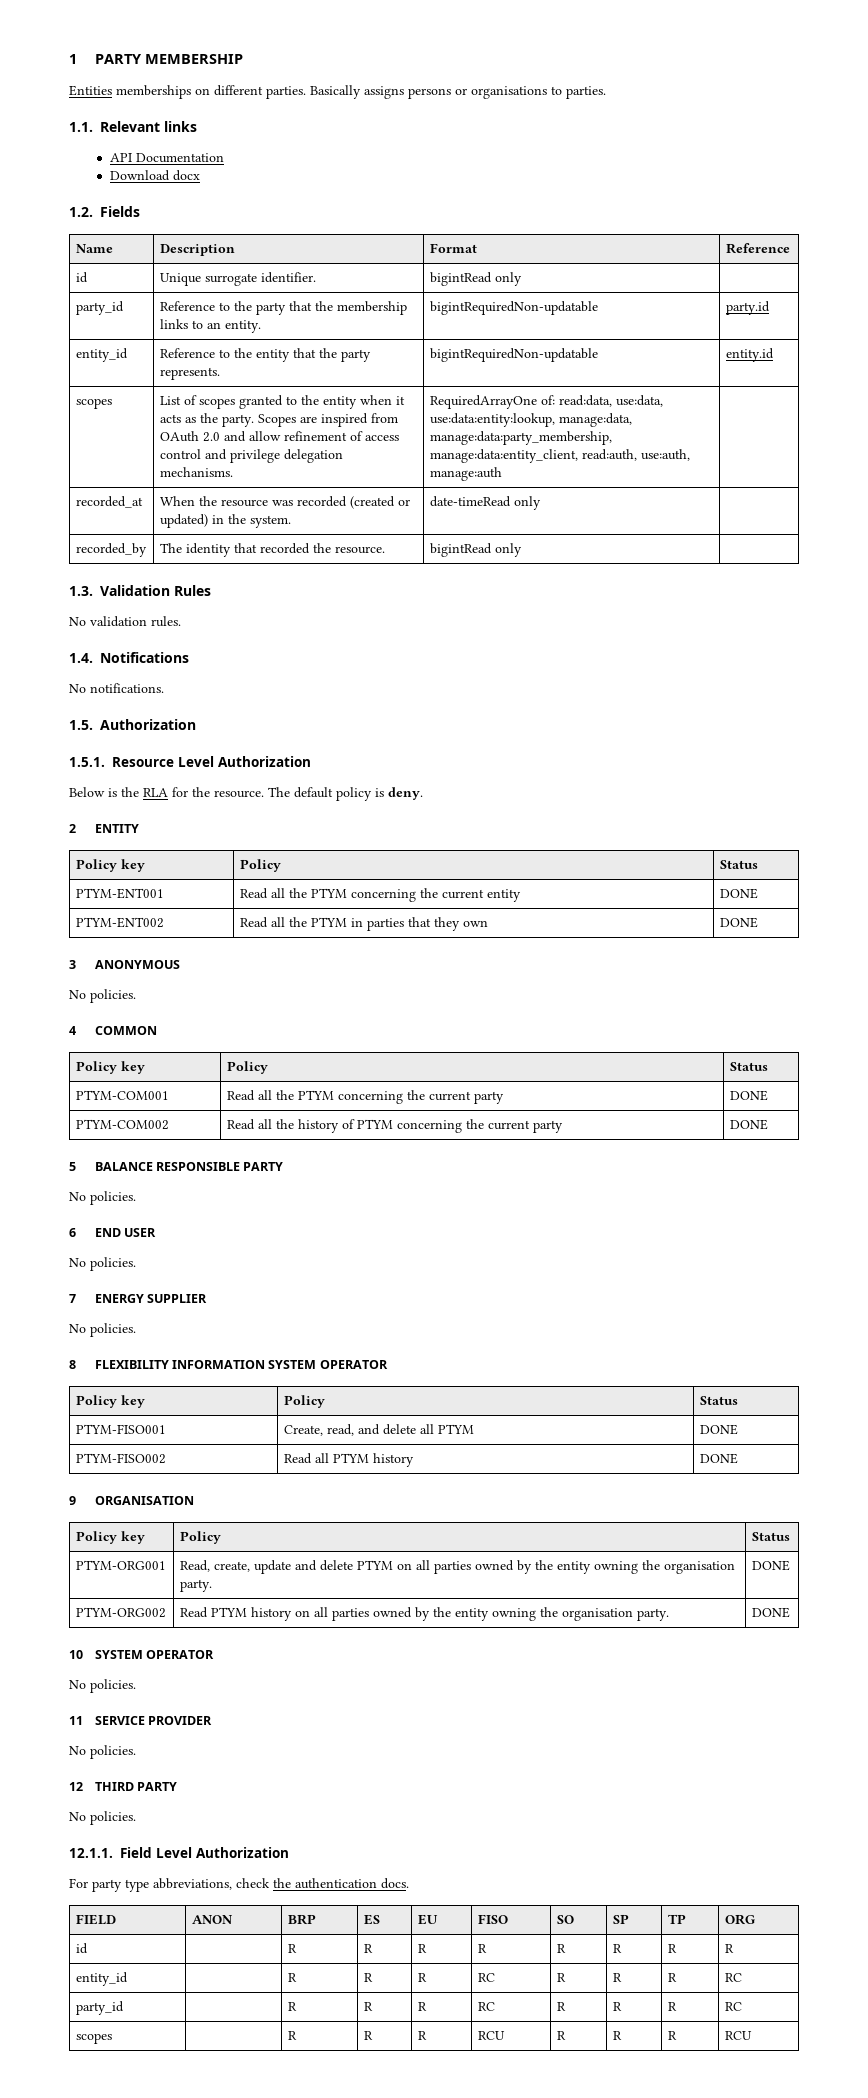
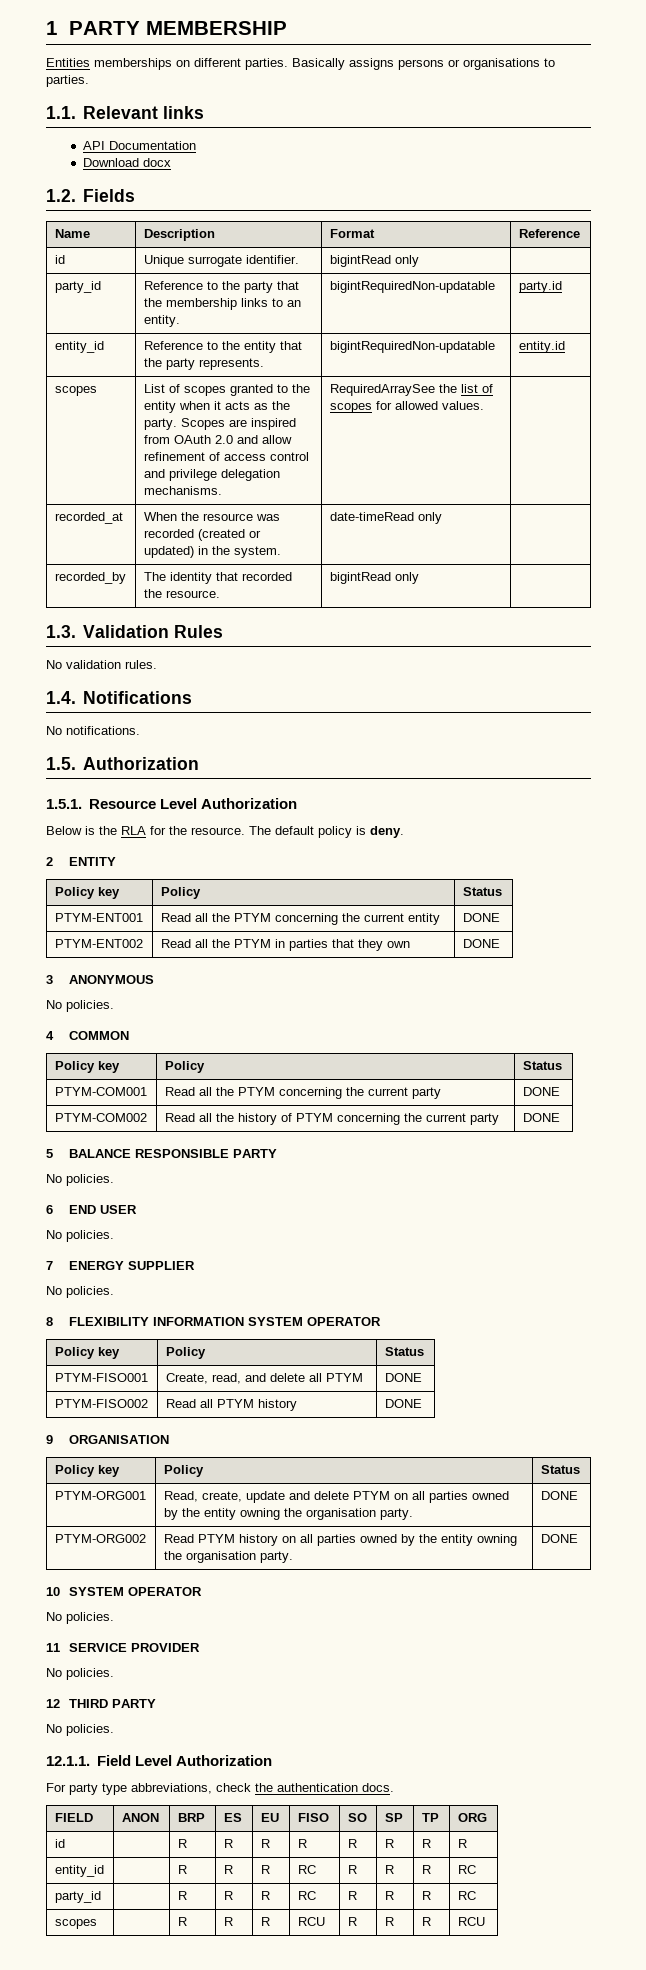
[429,395,663,409] [429,413,632,427] [429,431,612,445] [429,449,690,463] [429,467,502,481] RequiredArrayOne of: read:data, use:data, use:data:entity:lookup, manage:data, manage:data:party_membership, manage:data:entity_client, read:auth, use:auth, manage:auth -> [329,384,493,396] [329,401,484,413] RequiredArraySee the list of scopes for allowed values.

